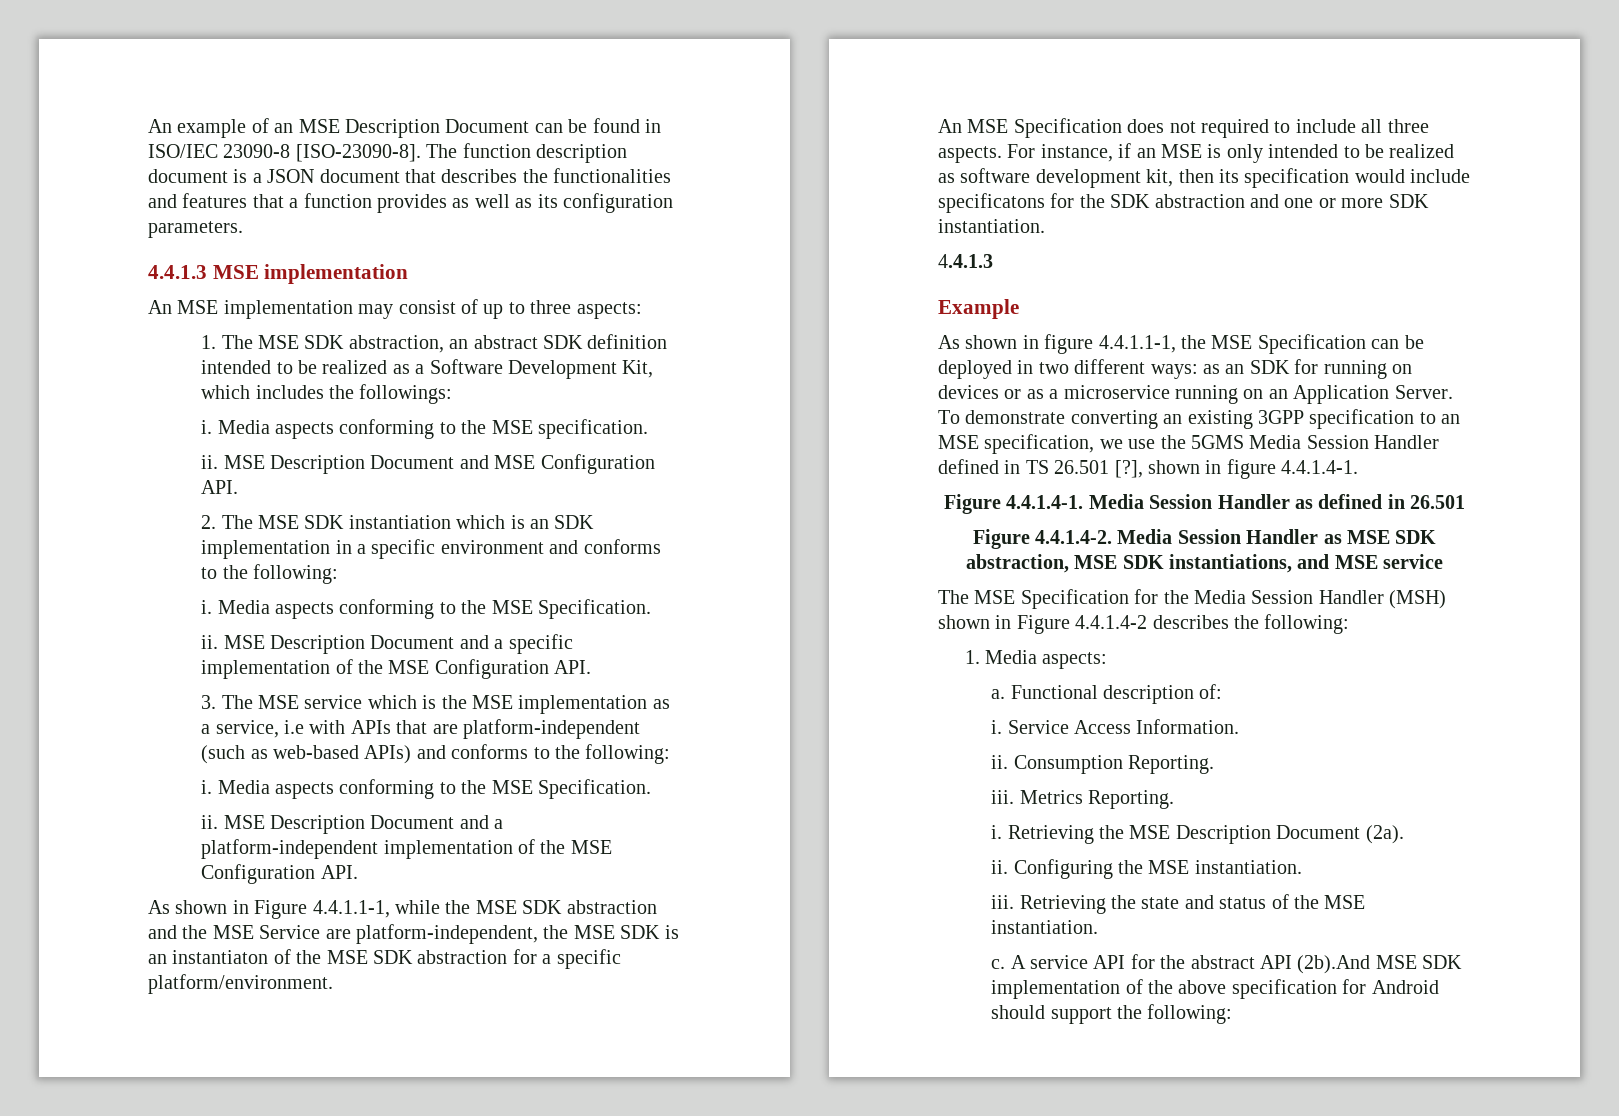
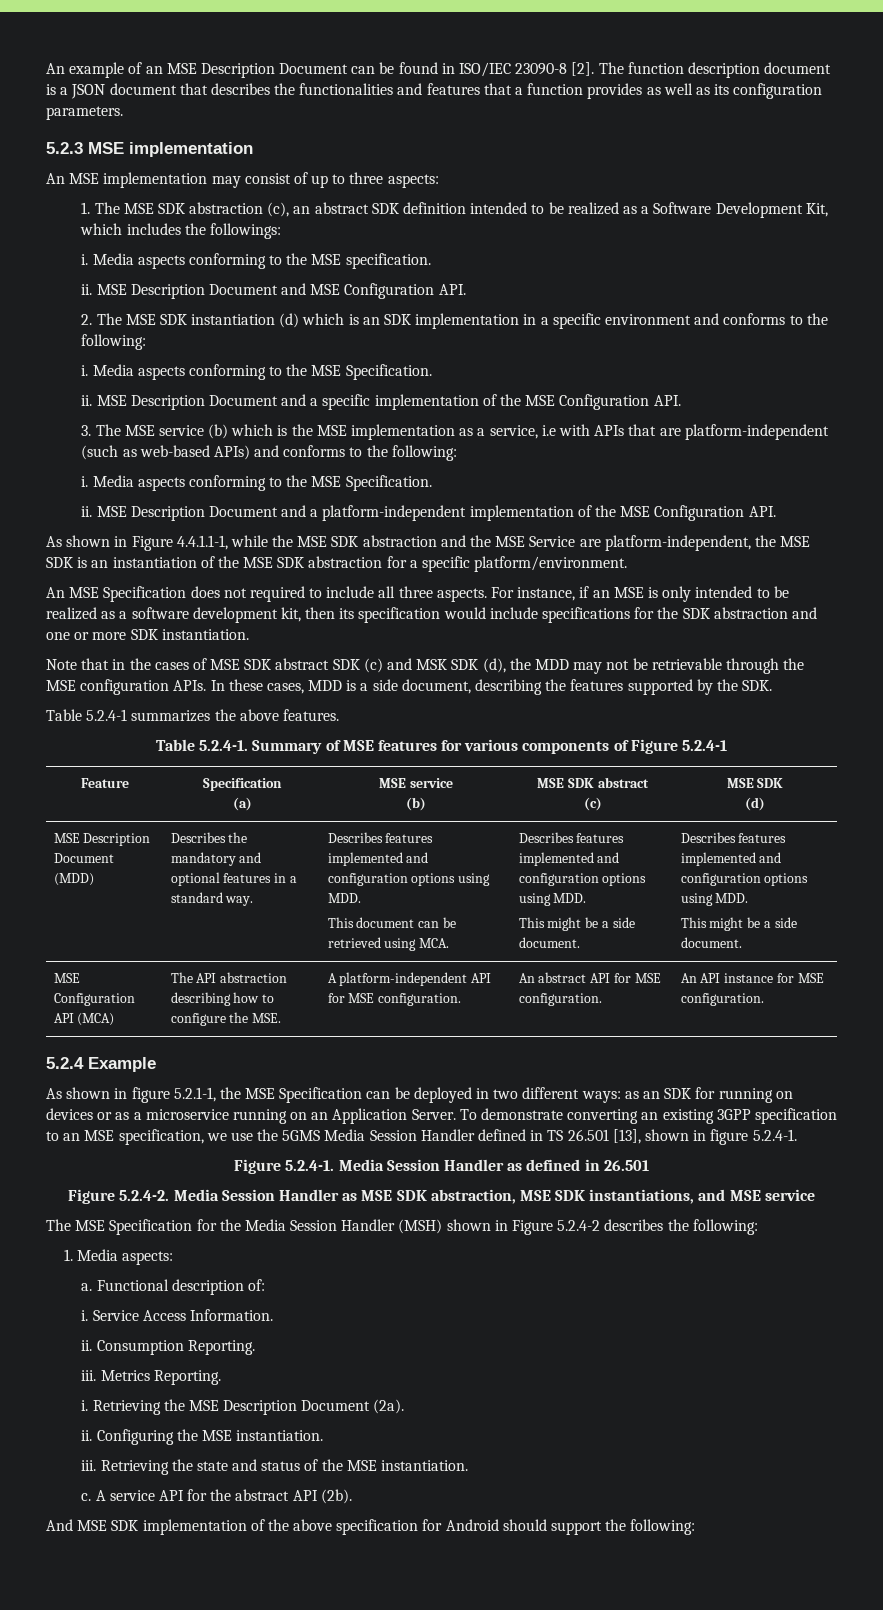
[295,144,421,162] [ISO-23090-8]. -> [571,62,595,76] [2].
[148,265,207,279] 4.4.1.3 -> [46,142,83,154] 5.2.3
[348,335,444,353] abstraction, -> [189,202,290,217] abstraction (c),
(451, 522) none -> [279,313,300,328] (d)
(363, 702) none -> [208,424,229,439] (b)
[172,950,269,964] instantiaton -> [112,557,197,568] instantiation
(955, 178) none -> [119,611,128,619] a
[938,193,1045,213] specificatons -> [542,607,631,623] specifications
[938,254,993,268] 4.4.1.3 // -> [46,658,805,674] [46,679,773,695] [46,709,339,722] [155,739,728,754] [81,778,129,788] [203,778,282,791] [232,797,252,811] [379,778,453,788] [406,797,427,811] [537,777,649,788] [583,797,602,811] [726,778,784,788] [745,797,765,811] [53,833,151,846] [53,853,114,863] [53,873,94,886] [170,832,248,843] [170,852,262,866] [170,872,298,886] [170,892,254,906] [327,832,434,843] [327,852,429,866] [327,873,491,886] [327,893,361,903] [327,917,457,928] [327,937,450,951] [518,832,625,843] [518,852,620,866] [518,873,647,886] [518,893,587,906] [518,917,635,931] [518,937,580,948] [680,832,787,843] [680,852,782,866] [680,873,809,886] [680,893,749,906] [680,917,797,931] [680,937,742,948] [53,973,80,983] [53,993,135,1006] [53,1013,115,1026] [170,972,288,983] [170,992,275,1006] [170,1012,282,1026] [327,972,492,986] [327,993,462,1006] [518,972,661,983] [518,993,602,1006] [680,973,824,983] [680,993,764,1006] [46,1057,84,1069] Note that in the cases of MSE SDK abstract SDK (c) and MSK SDK (d), the MDD may not be retrievable through the MSE configuration APIs. In these cases, MDD is a side document, describing the features supported by the SDK. // Table 5.2.4-1 summarizes the above features. // Table 5.2.4-1. Summary of MSE features for various components of Figure 5.2.4-1 // Feature | Specification // (a) | MSE service // (b) | MSE SDK abstract // (c) | MSE SDK // (d) // MSE Description Document (MDD) | Describes the mandatory and optional features in a standard way. | Describes features implemented and configuration options using MDD. // This document can be retrieved using MCA. | Describes features implemented and configuration options using MDD. // This might be a side document. | Describes features implemented and configuration options using MDD. // This might be a side document. // MSE Configuration API (MCA) | The API abstraction describing how to configure the MSE. | A platform-independent API for MSE configuration. | An abstract API for MSE configuration. | An API instance for MSE configuration. // 5.2.4
[1098,335,1176,353] 4.4.1.1-1, -> [173,1087,216,1102] 5.2.1-1,
[1114,459,1359,479] [943,494,1084,514] [?], shown in figure 4.4.1.4-1. // Figure 4.4.1.4-1. -> [612,1129,797,1145] [234,1159,335,1174] [13], shown in figure 5.2.4-1. // Figure 5.2.4-1.
[1035,530,1112,544] 4.4.1.4-2. -> [119,1190,170,1201] 5.2.4-2.
[1075,615,1148,629] 4.4.1.4-2 -> [557,1220,601,1231] 5.2.4-2
[1297,955,1371,974] (2b).And -> [320,1489,352,1504] [46,1519,73,1531] (2b). // And

